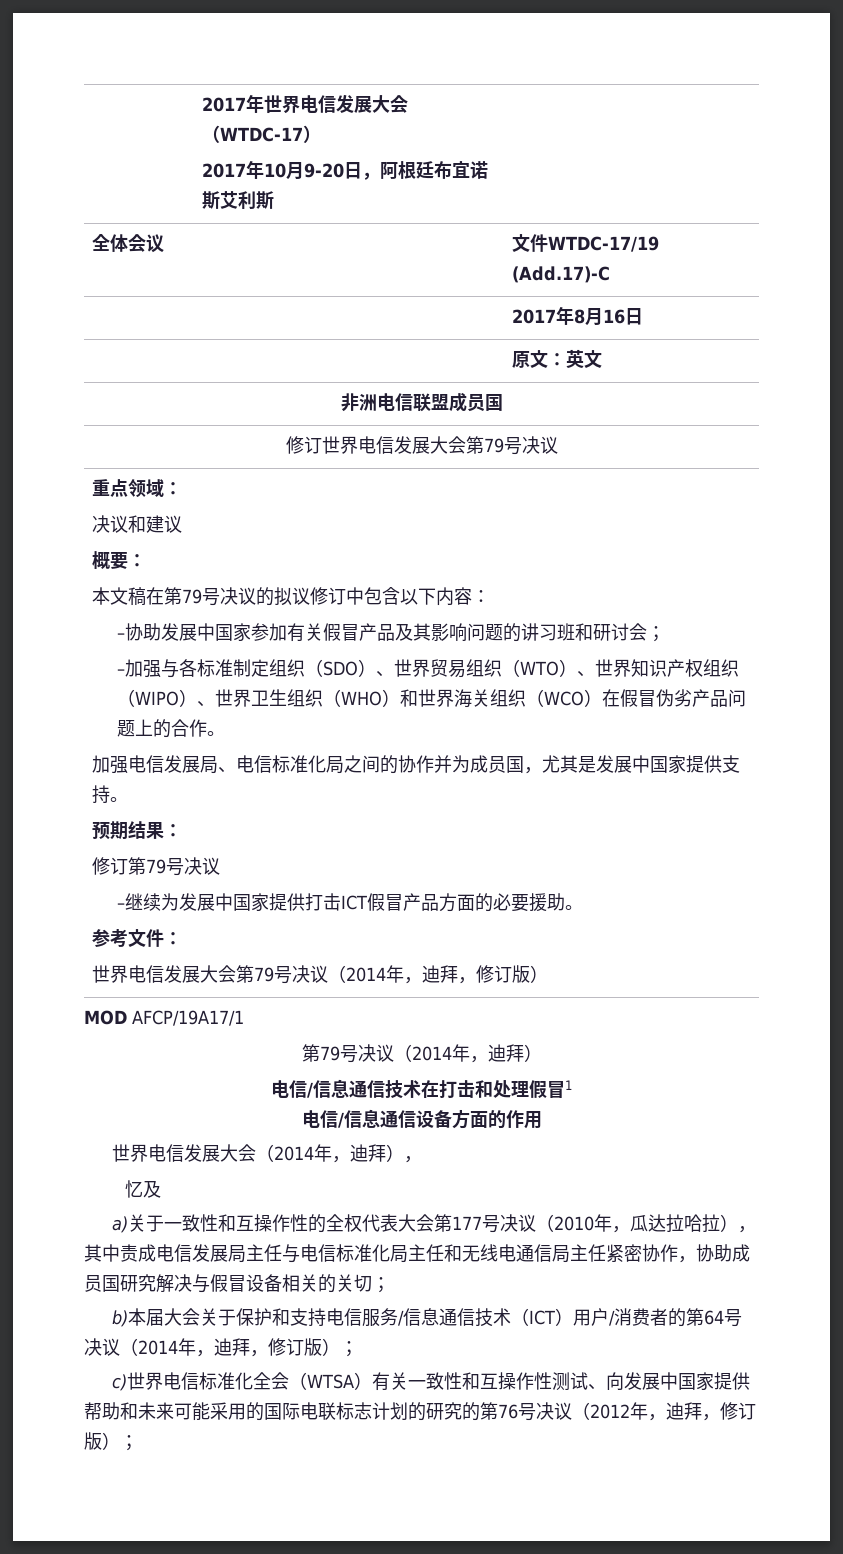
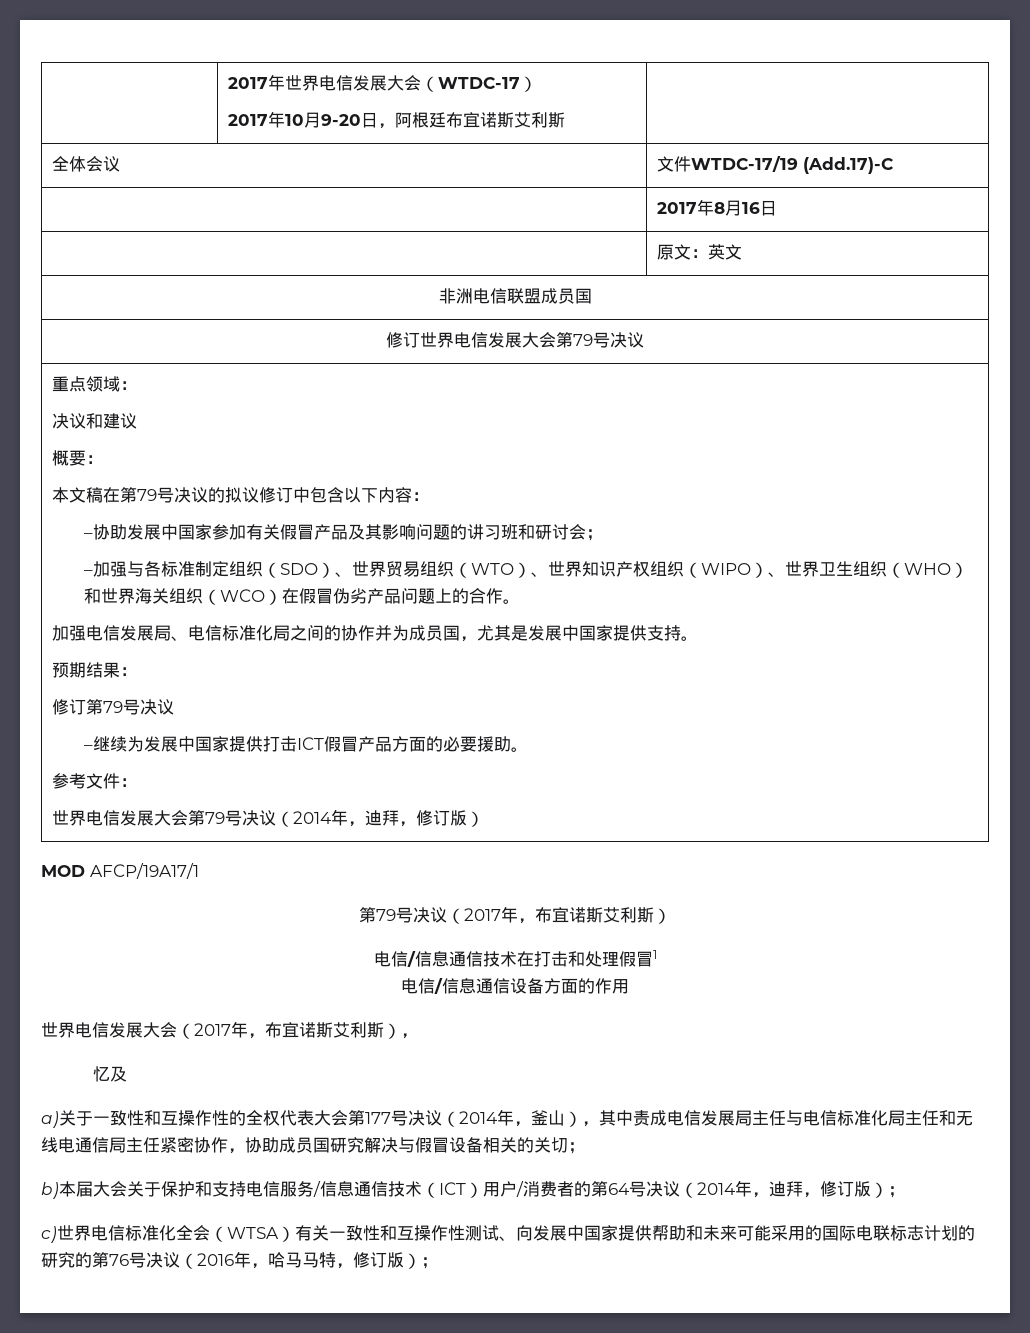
[411,1044,524,1063] 2014年，迪拜 -> [464,906,654,924] 2017年，布宜诺斯艾利斯
[274,1144,387,1163] 2014年，迪拜 -> [194,1021,384,1039] 2017年，布宜诺斯艾利斯
[554,1214,721,1233] 2010年，瓜达拉哈拉 -> [459,1109,565,1127] 2014年，釜山
[590,1402,702,1421] 2012年，迪拜 -> [197,1251,336,1269] 2016年，哈马马特

